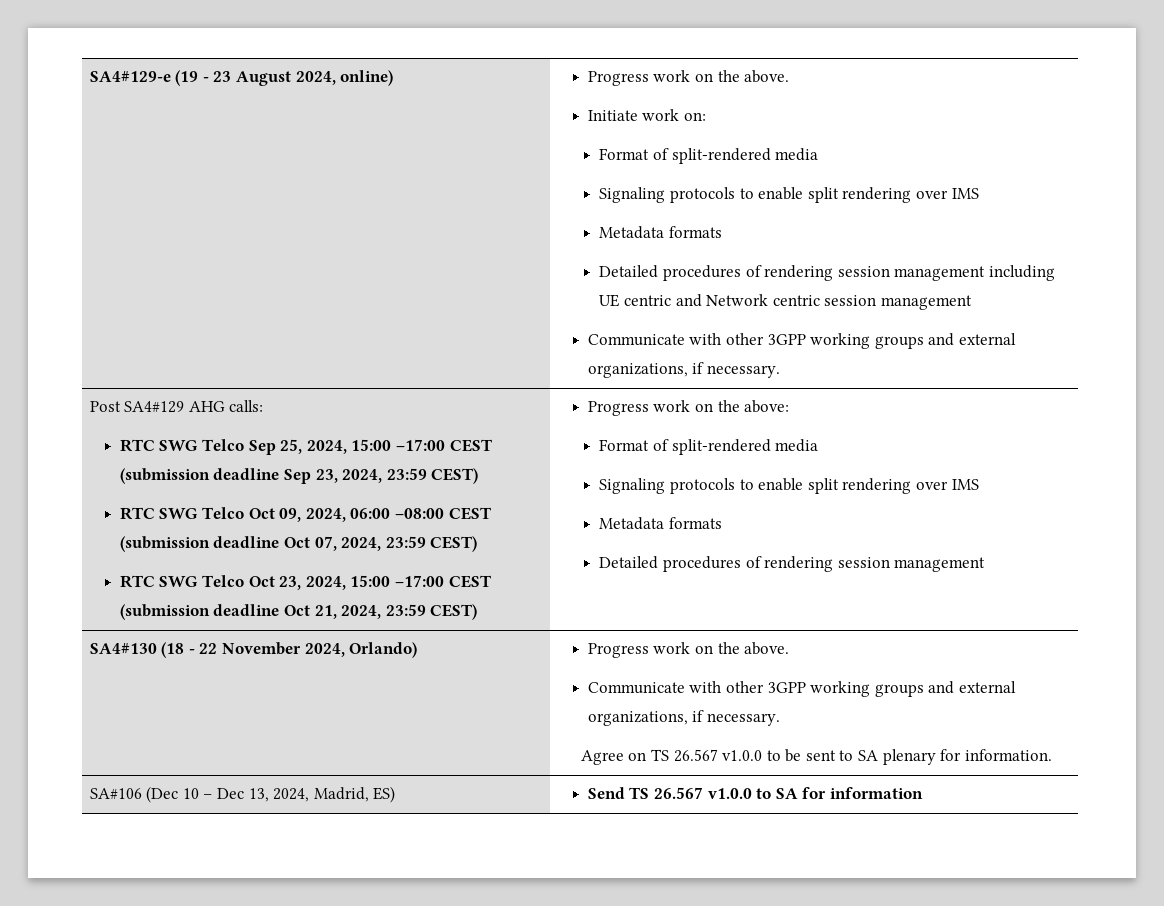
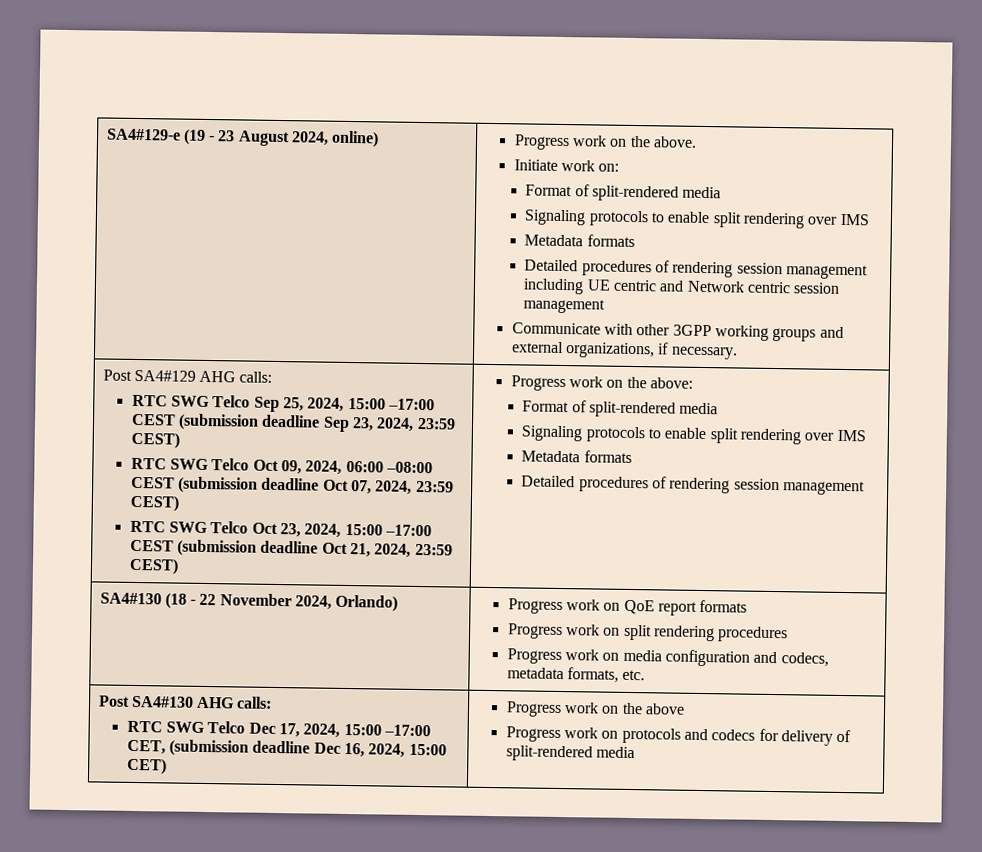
[717,642,790,655] [587,681,1017,697] [587,710,781,726] [580,749,1052,765] [89,786,396,803] [587,787,924,799] the above. // Communicate with other 3GPP working groups and external organizations, if necessary. // Agree on TS 26.567 v1.0.0 to be sent to SA plenary for information. // SA#106 (Dec 10 – Dec 13, 2024, Madrid, ES) | Send TS 26.567 v1.0.0 to SA for information -> [623,599,748,616] [507,623,789,643] [506,648,829,667] [506,667,646,683] [97,695,273,709] [126,720,432,738] [126,739,447,758] [126,757,167,775] [505,701,686,718] [505,726,852,746] [505,745,636,762] QoE report formats // Progress work on split rendering procedures // Progress work on media configuration and codecs, metadata formats, etc. // Post SA4#130 AHG calls: // RTC SWG Telco Dec 17, 2024, 15:00 –17:00 CET, (submission deadline Dec 16, 2024, 15:00 CET) | Progress work on the above // Progress work on protocols and codecs for delivery of split-rendered media

